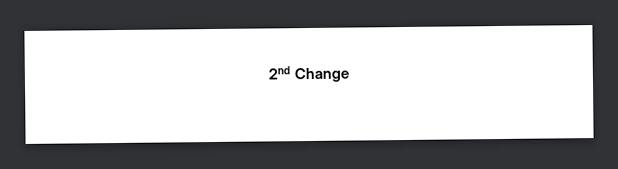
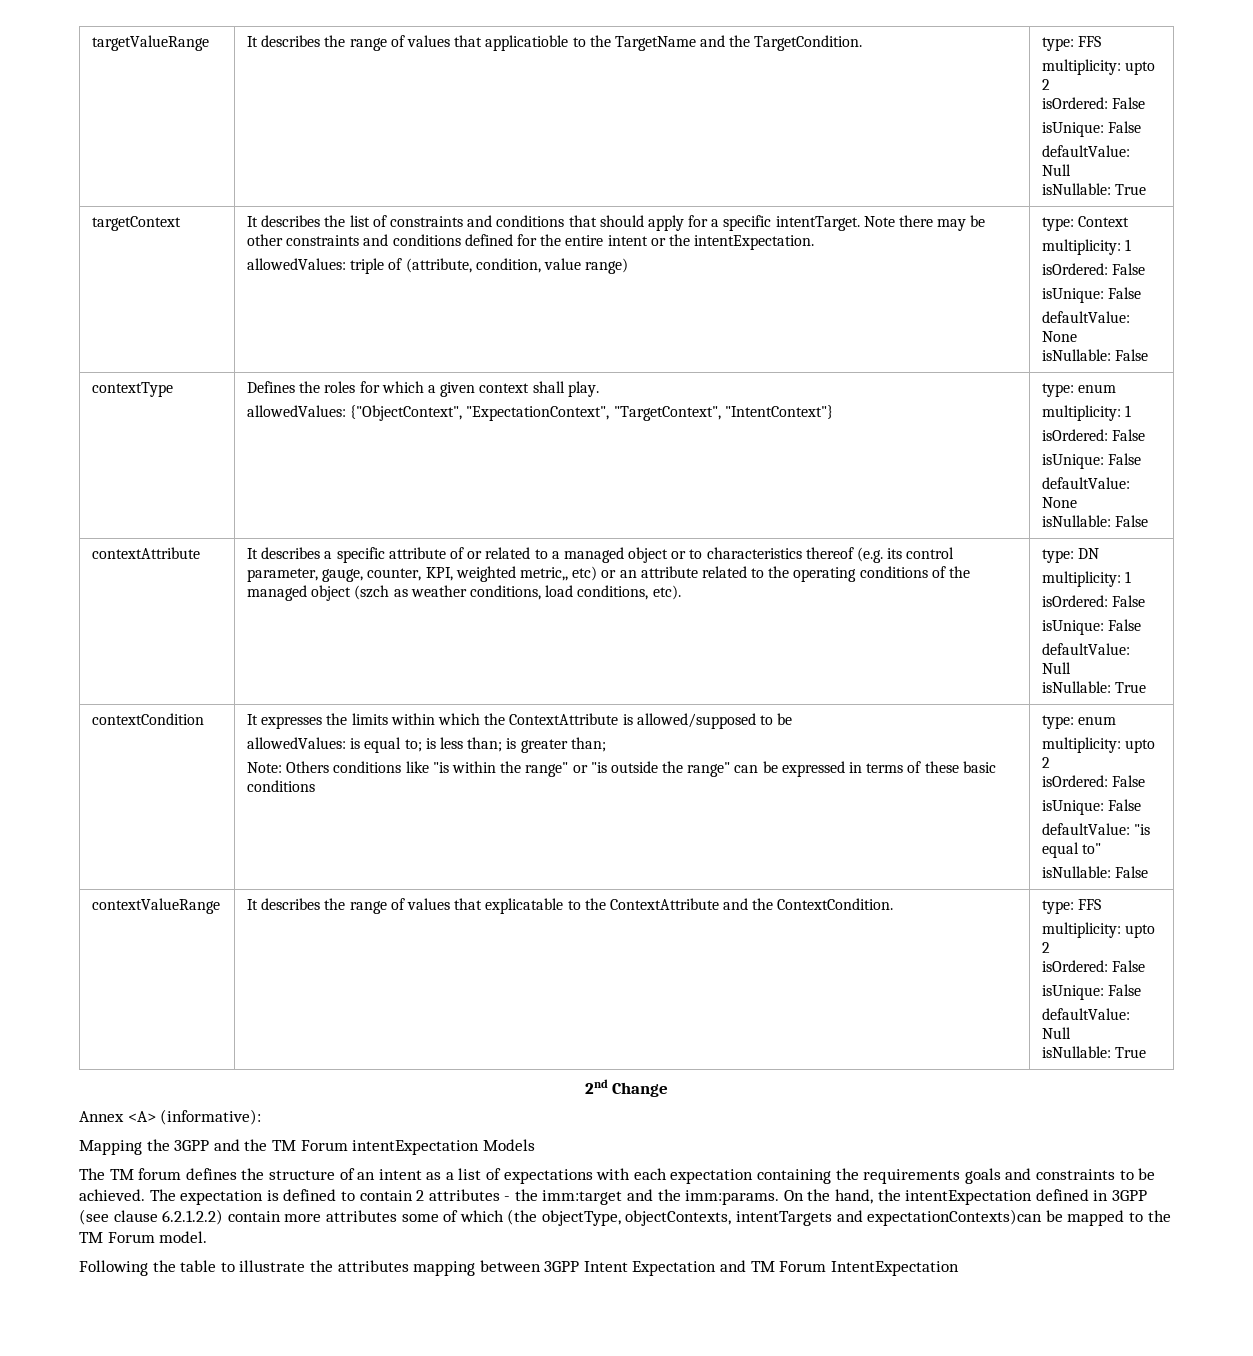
[268,66,349,83] 2nd Change -> [92,35,210,51] [247,35,863,51] [1042,36,1102,51] [1042,59,1156,75] [1042,79,1051,90] [1042,97,1146,109] [1042,121,1142,137] [1042,145,1131,157] [1042,164,1072,176] [1042,183,1147,195] [92,216,182,231] [247,215,986,231] [247,234,815,250] [247,258,629,274] [1042,216,1130,231] [1042,239,1132,255] [1042,263,1146,275] [1042,287,1142,303] [1042,311,1131,323] [1042,331,1078,342] [1042,349,1149,361] [92,382,174,397] [247,381,599,397] [247,405,833,421] [1042,383,1117,397] [1042,405,1132,421] [1042,429,1146,441] [1042,453,1142,469] [1042,477,1131,489] [1042,497,1078,508] [1042,515,1149,527] [92,547,201,559] [247,547,955,563] [247,566,971,582] [247,585,681,601] [1042,548,1100,563] [1042,571,1132,587] [1042,595,1146,607] [1042,619,1142,635] [1042,643,1131,655] [1042,662,1072,674] [1042,681,1147,693] [92,713,205,725] [247,713,793,729] [247,737,606,753] [247,761,996,777] [247,780,316,792] [1042,715,1117,729] [1042,737,1156,753] [1042,757,1051,768] [1042,775,1146,787] [1042,799,1142,815] [1042,823,1151,835] [1042,842,1102,858] [1042,866,1149,878] [92,898,221,914] [247,898,894,914] [1042,899,1102,914] [1042,922,1156,938] [1042,942,1051,953] [1042,960,1146,972] [1042,984,1142,1000] [1042,1008,1131,1020] [1042,1027,1072,1039] [1042,1046,1147,1058] [584,1079,669,1097] [79,1109,262,1125] [79,1139,535,1155] [79,1168,1156,1184] [79,1189,1147,1205] [79,1209,1171,1226] [79,1231,208,1243] [79,1260,959,1276] targetValueRange | It describes the range of values that applicatioble to the TargetName and the TargetCondition. | type: FFS // multiplicity: upto 2 // isOrdered: False // isUnique: False // defaultValue: Null // isNullable: True // targetContext | It describes the list of constraints and conditions that should apply for a specific intentTarget. Note there may be other constraints and conditions defined for the entire intent or the intentExpectation. // allowedValues: triple of (attribute, condition, value range) | type: Context // multiplicity: 1 // isOrdered: False // isUnique: False // defaultValue: None // isNullable: False // contextType | Defines the roles for which a given context shall play. // allowedValues: {"ObjectContext", "ExpectationContext", "TargetContext", "IntentContext"} | type: enum // multiplicity: 1 // isOrdered: False // isUnique: False // defaultValue: None // isNullable: False // contextAttribute | It describes a specific attribute of or related to a managed object or to characteristics thereof (e.g. its control parameter, gauge, counter, KPI, weighted metric,, etc) or an attribute related to the operating conditions of the managed object (szch as weather conditions, load conditions, etc). | type: DN // multiplicity: 1 // isOrdered: False // isUnique: False // defaultValue: Null // isNullable: True // contextCondition | It expresses the limits within which the ContextAttribute is allowed/supposed to be // allowedValues: is equal to; is less than; is greater than; // Note: Others conditions like "is within the range" or "is outside the range" can be expressed in terms of these basic conditions | type: enum // multiplicity: upto 2 // isOrdered: False // isUnique: False // defaultValue: "is equal to" // isNullable: False // contextValueRange | It describes the range of values that explicatable to the ContextAttribute and the ContextCondition. | type: FFS // multiplicity: upto 2 // isOrdered: False // isUnique: False // defaultValue: Null // isNullable: True // 2nd Change // Annex <A> (informative): // Mapping the 3GPP and the TM Forum intentExpectation Models // The TM forum defines the structure of an intent as a list of expectations with each expectation containing the requirements goals and constraints to be achieved. The expectation is defined to contain 2 attributes - the imm:target and the imm:params. On the hand, the intentExpectation defined in 3GPP (see clause 6.2.1.2.2) contain more attributes some of which (the objectType, objectContexts, intentTargets and expectationContexts)can be mapped to the TM Forum model. // Following the table to illustrate the attributes mapping between 3GPP Intent Expectation and TM Forum IntentExpectation

